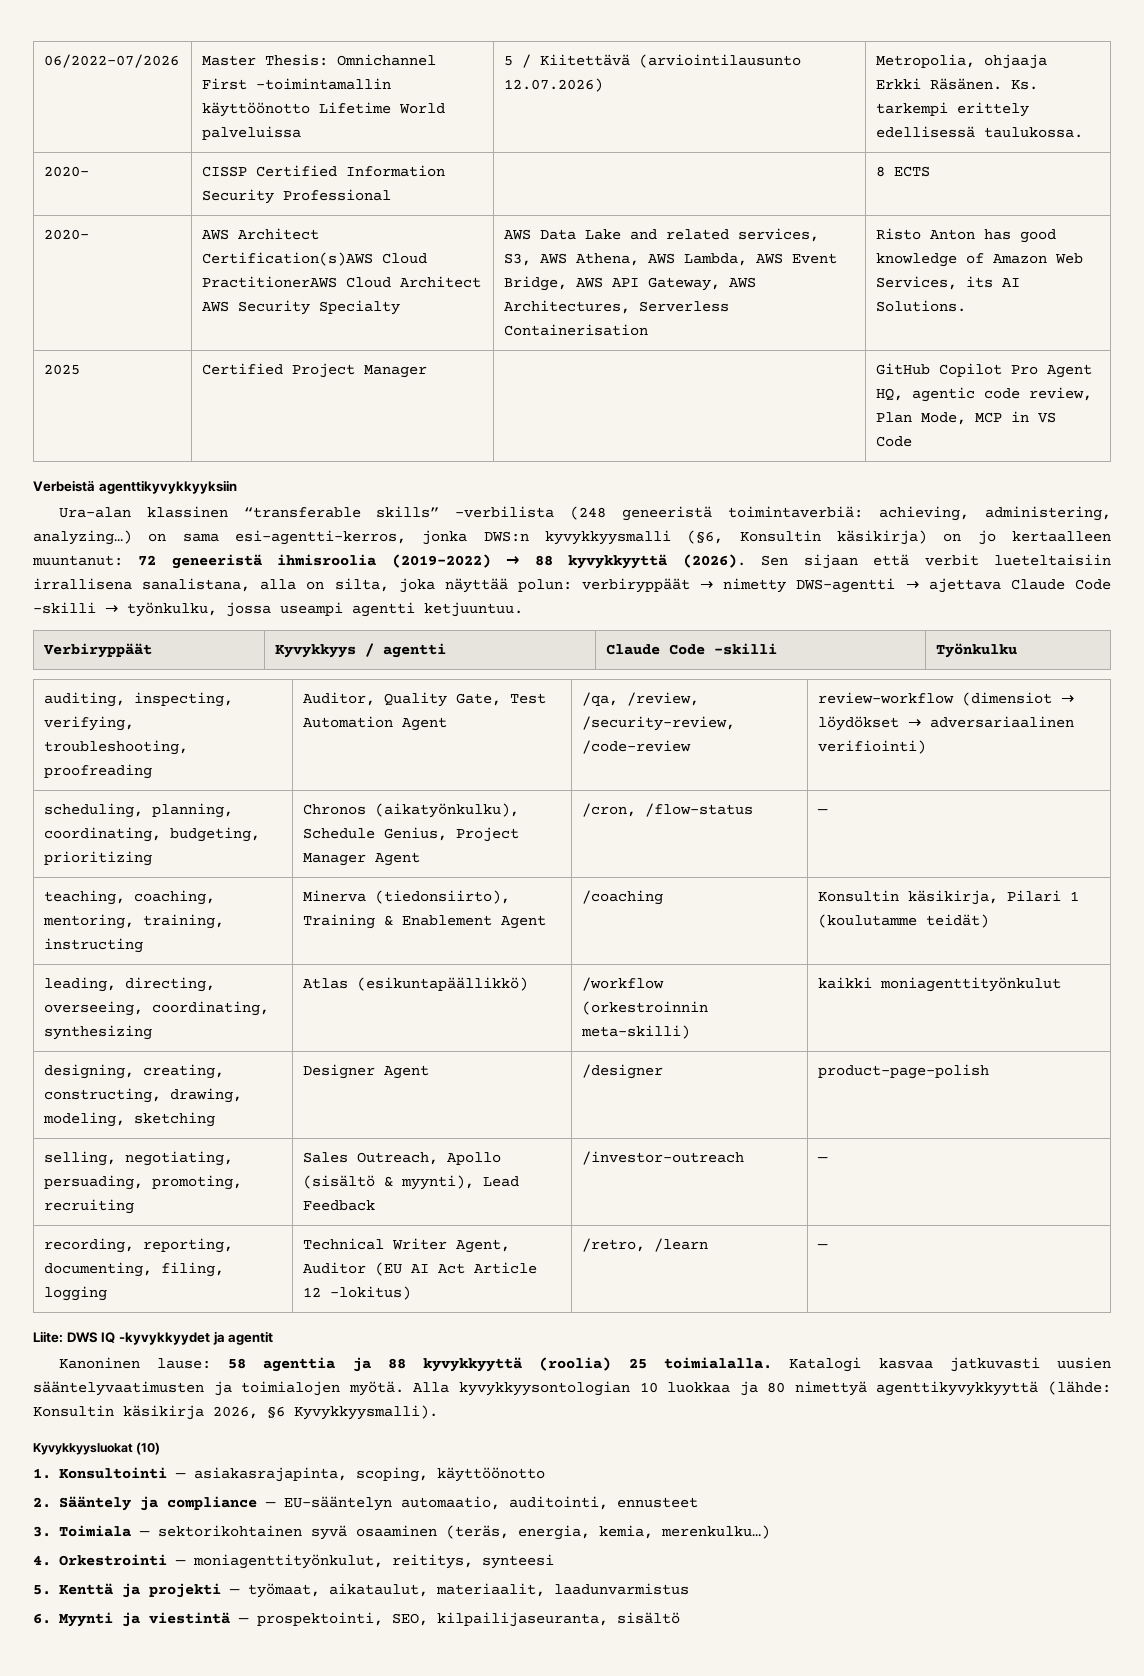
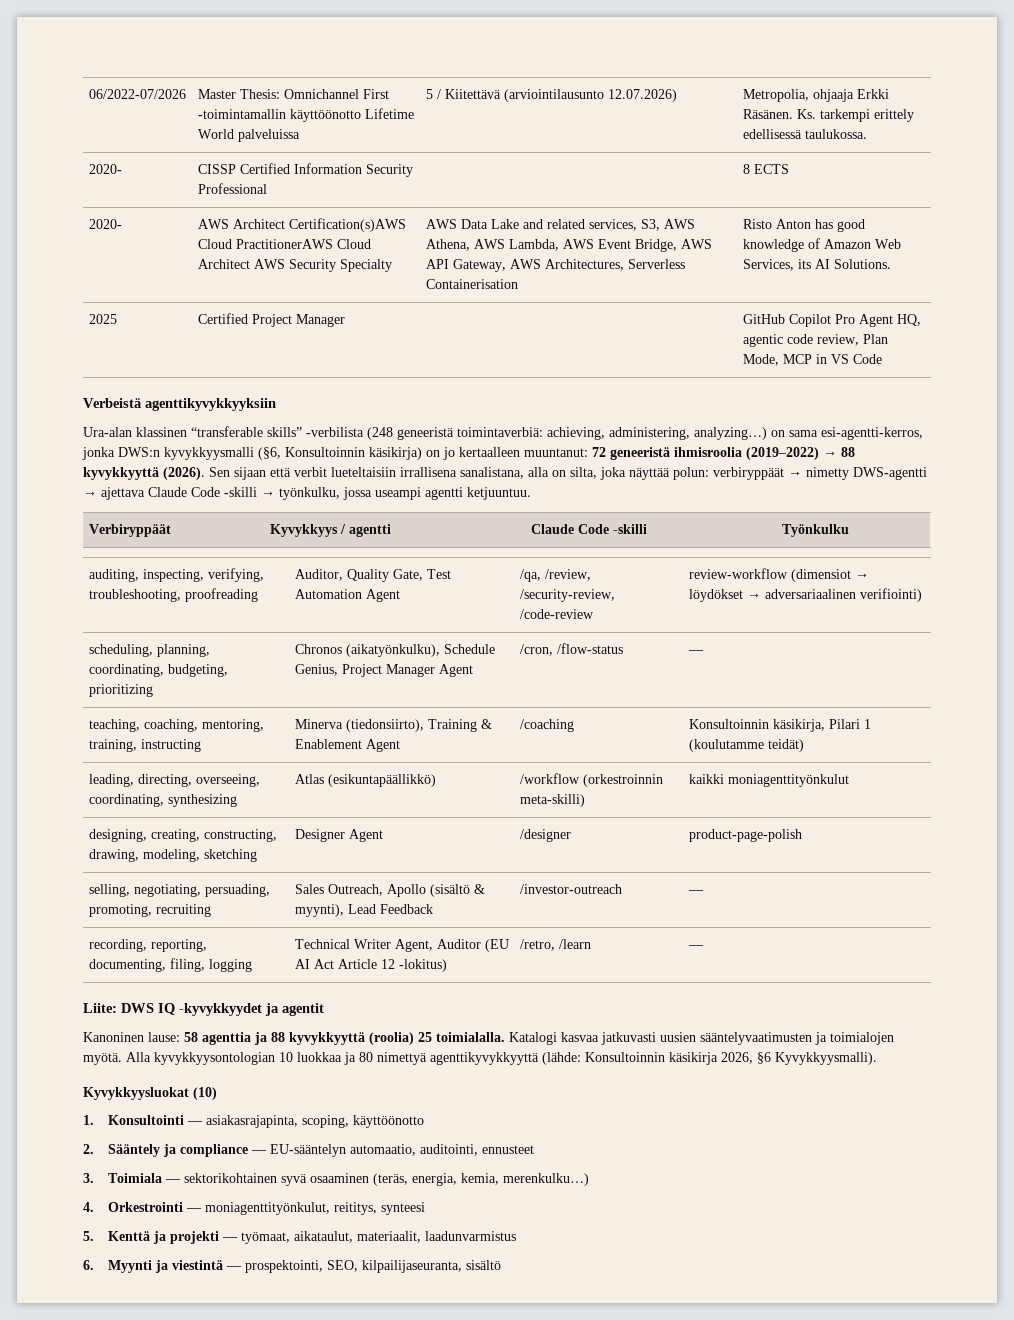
[739,530,821,542] Konsultin -> [285,447,365,457] Konsultoinnin
[818,890,900,902] Konsultin -> [688,719,769,729] Konsultoinnin
[33,1405,114,1417] Konsultin -> [585,1052,665,1062] Konsultoinnin

